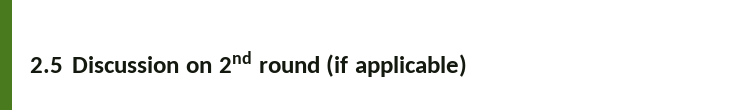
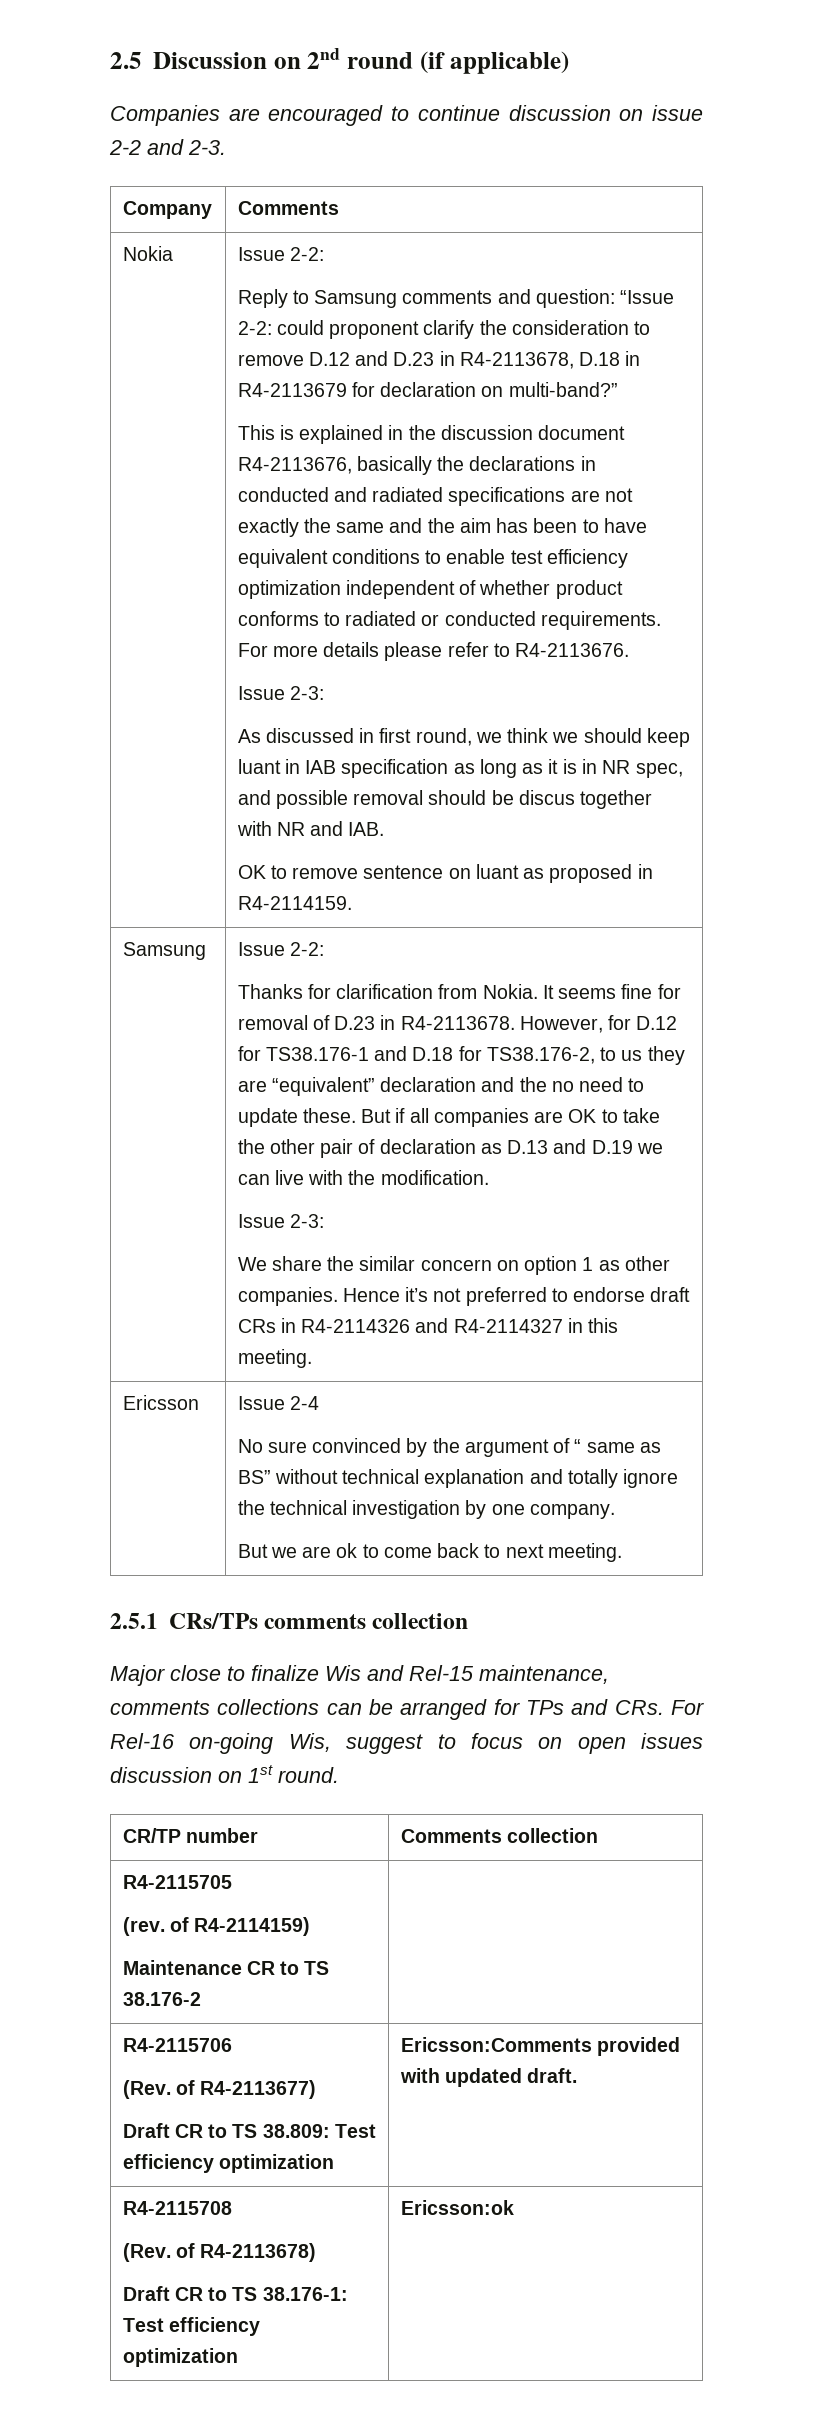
(467, 65) none -> [110,105,703,126] [109,139,226,155] [122,201,212,219] [237,201,339,215] [122,246,173,261] [237,247,324,261] [237,289,675,308] [237,320,651,339] [237,351,641,369] [237,382,618,397] [237,425,626,444] [237,456,596,475] [237,487,633,506] [237,518,647,537] [237,549,628,568] [237,580,623,599] [237,611,661,630] [237,642,630,661] [237,686,324,700] [237,728,690,747] [237,759,683,778] [237,790,653,809] [236,821,385,836] [237,864,653,883] [237,896,352,910] [122,942,206,960] [237,942,324,956] [237,984,681,999] [237,1015,678,1033] [237,1046,685,1065] [237,1077,645,1096] [237,1108,660,1127] [237,1139,663,1158] [237,1170,489,1185] [237,1214,324,1228] [237,1256,670,1275] [237,1287,691,1306] [237,1318,619,1333] [237,1349,312,1368] [122,1395,199,1410] [237,1396,319,1410] [237,1438,661,1457] [237,1469,679,1488] [237,1500,615,1519] [237,1543,622,1562] [110,1613,469,1629] [110,1665,609,1686] [110,1699,704,1720] [110,1733,703,1754] [110,1765,339,1783] [122,1828,258,1843] [400,1828,598,1843] [122,1875,232,1889] [122,1917,311,1936] [122,1960,330,1975] [122,1992,201,2006] [122,2038,232,2052] [122,2080,317,2099] [122,2123,376,2138] [122,2154,334,2173] [400,2037,680,2056] [399,2068,578,2087] [122,2201,232,2215] [122,2243,317,2262] [122,2286,348,2301] [122,2317,260,2336] [122,2348,238,2367] [400,2200,514,2215] // Companies are encouraged to continue discussion on issue 2-2 and 2-3. // Company | Comments // Nokia | Issue 2-2: // Reply to Samsung comments and question: “Issue 2-2: could proponent clarify the consideration to remove D.12 and D.23 in R4-2113678, D.18 in R4-2113679 for declaration on multi-band?” // This is explained in the discussion document R4-2113676, basically the declarations in conducted and radiated specifications are not exactly the same and the aim has been to have equivalent conditions to enable test efficiency optimization independent of whether product conforms to radiated or conducted requirements. For more details please refer to R4-2113676. // Issue 2-3: // As discussed in first round, we think we should keep luant in IAB specification as long as it is in NR spec, and possible removal should be discus together with NR and IAB. // OK to remove sentence on luant as proposed in R4-2114159. // Samsung | Issue 2-2: // Thanks for clarification from Nokia. It seems fine for removal of D.23 in R4-2113678. However, for D.12 for TS38.176-1 and D.18 for TS38.176-2, to us they are “equivalent” declaration and the no need to update these. But if all companies are OK to take the other pair of declaration as D.13 and D.19 we can live with the modification. // Issue 2-3: // We share the similar concern on option 1 as other companies. Hence it’s not preferred to endorse draft CRs in R4-2114326 and R4-2114327 in this meeting. // Ericsson | Issue 2-4 // No sure convinced by the argument of “ same as BS” without technical explanation and totally ignore the technical investigation by one company. // But we are ok to come back to next meeting. // 2.5.1 CRs/TPs comments collection // Major close to finalize Wis and Rel-15 maintenance, comments collections can be arranged for TPs and CRs. For Rel-16 on-going Wis, suggest to focus on open issues discussion on 1st round. // CR/TP number | Comments collection // R4-2115705 // (rev. of R4-2114159) // Maintenance CR to TS 38.176-2 | // R4-2115706 // (Rev. of R4-2113677) // Draft CR to TS 38.809: Test efficiency optimization | Ericsson:Comments provided with updated draft. // R4-2115708 // (Rev. of R4-2113678) // Draft CR to TS 38.176-1: Test efficiency optimization | Ericsson:ok

